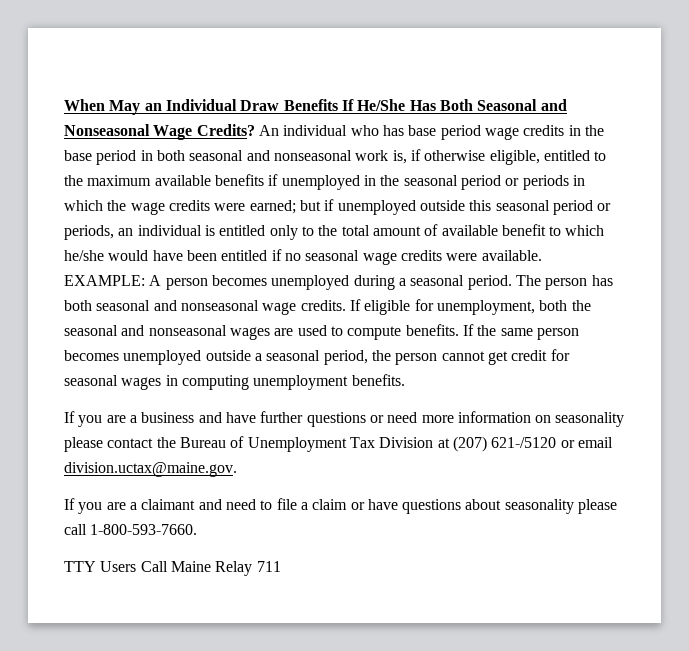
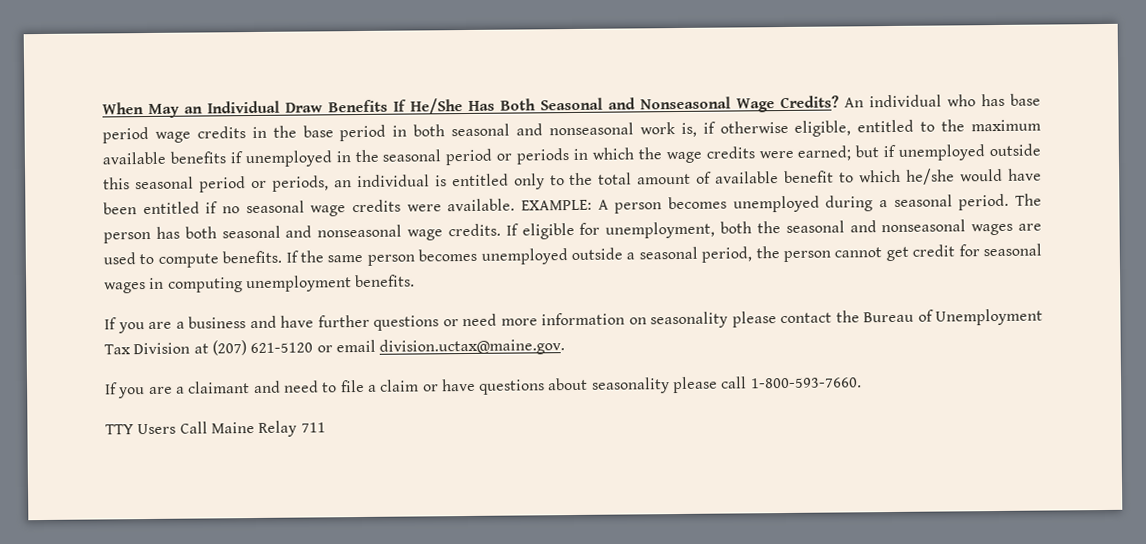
[491,437,557,448] 621-/5120 -> [250,342,314,354] 621-5120

